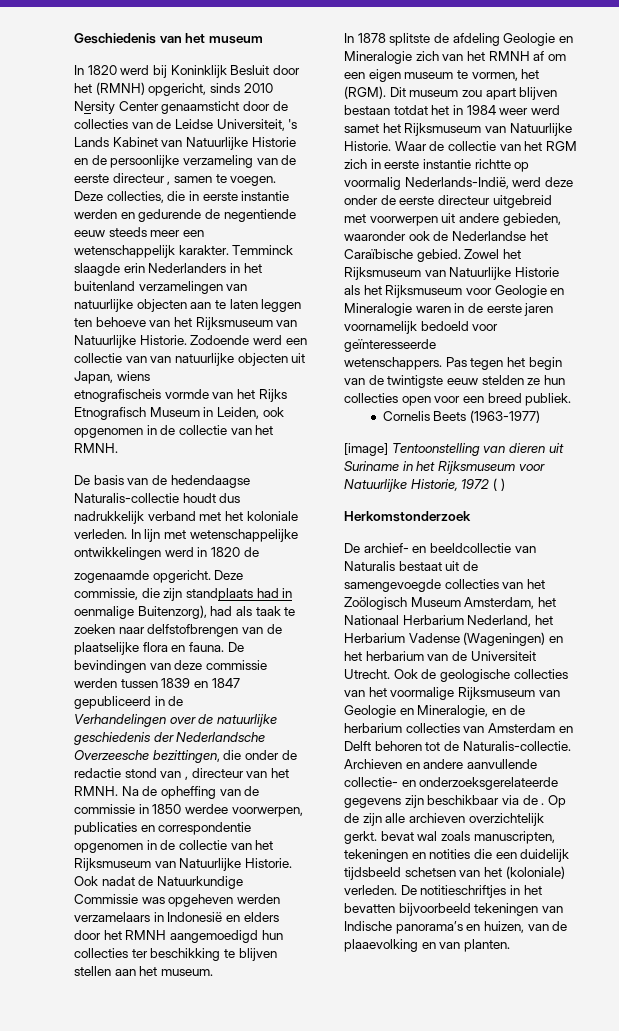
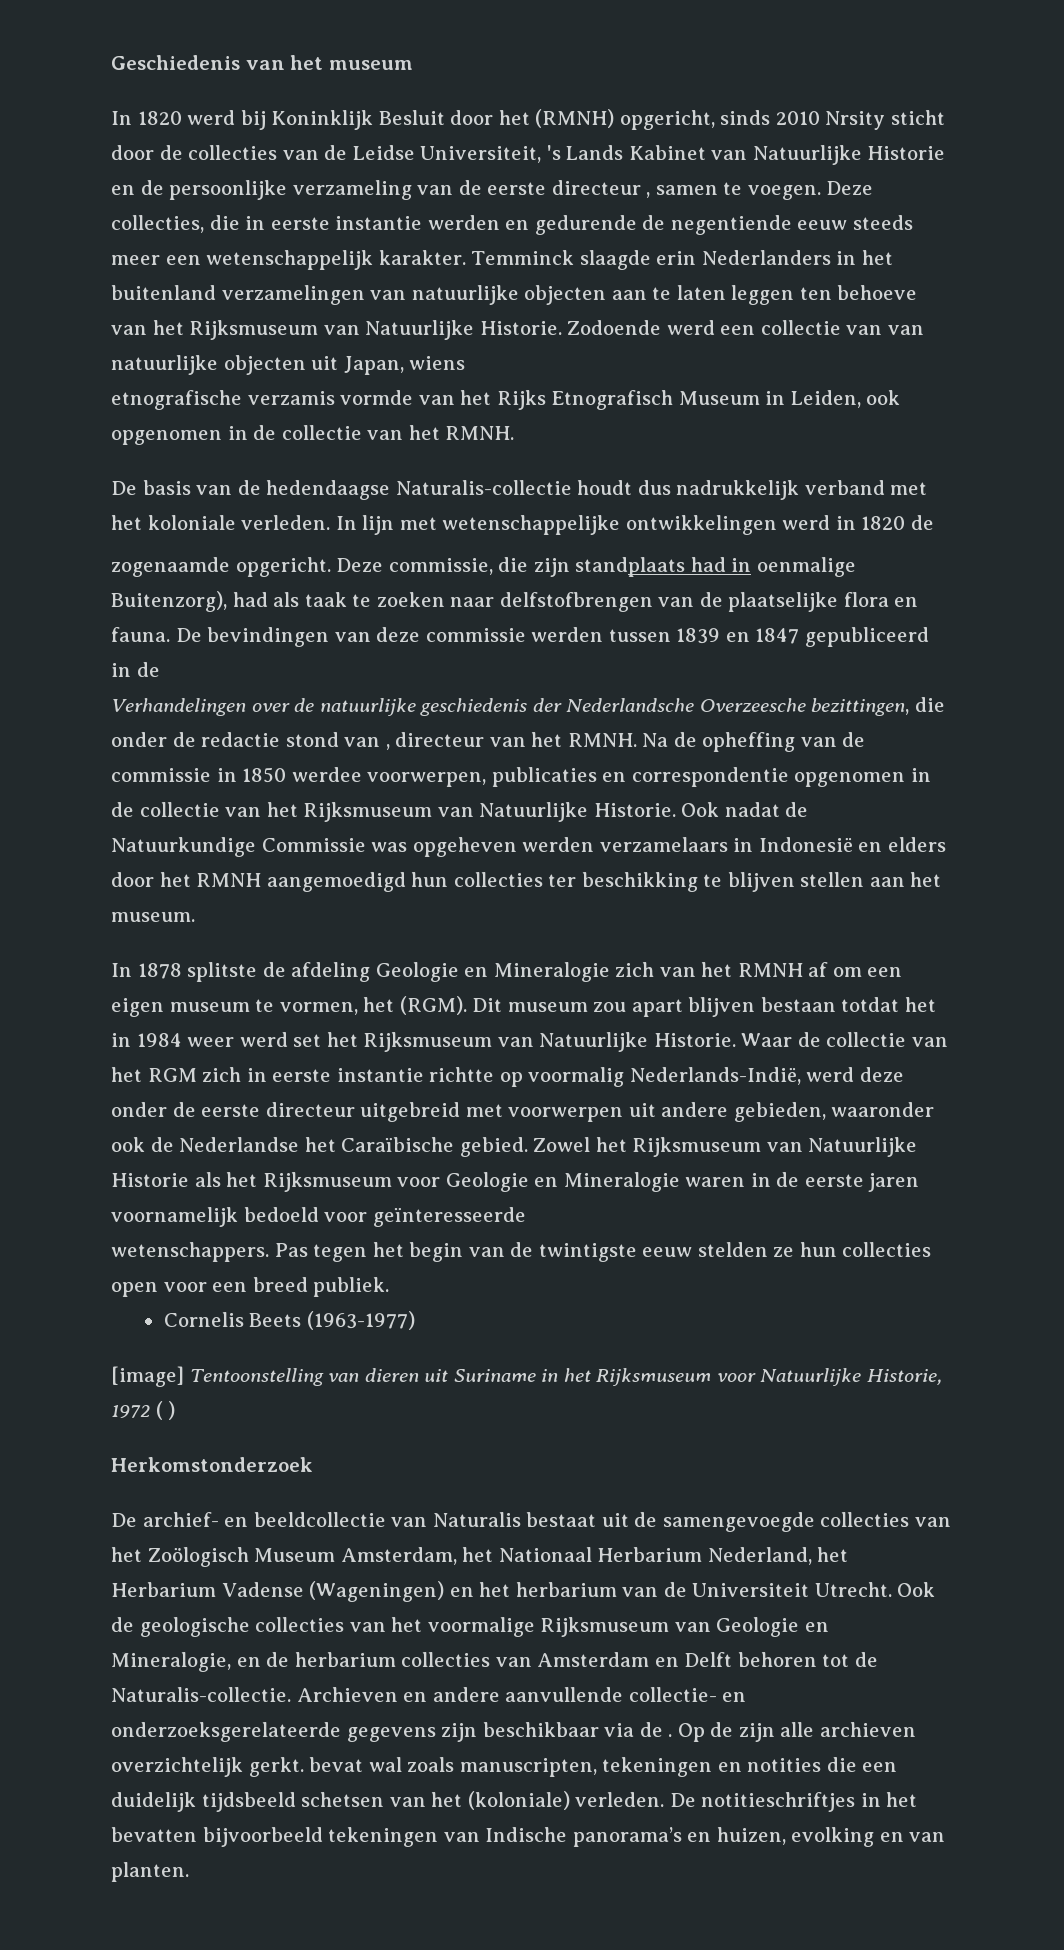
[74,101,240,114] Nersity Center genaamsticht -> [825,110,945,130] Nrsity sticht
[74,389,161,402] etnografischeis -> [111,390,335,410] etnografische verzamis
[344,124,379,133] samet -> [293,1034,322,1047] set
[527,921,568,931] [344,939,418,952] van de plaaevolking -> [791,1827,875,1847] evolking

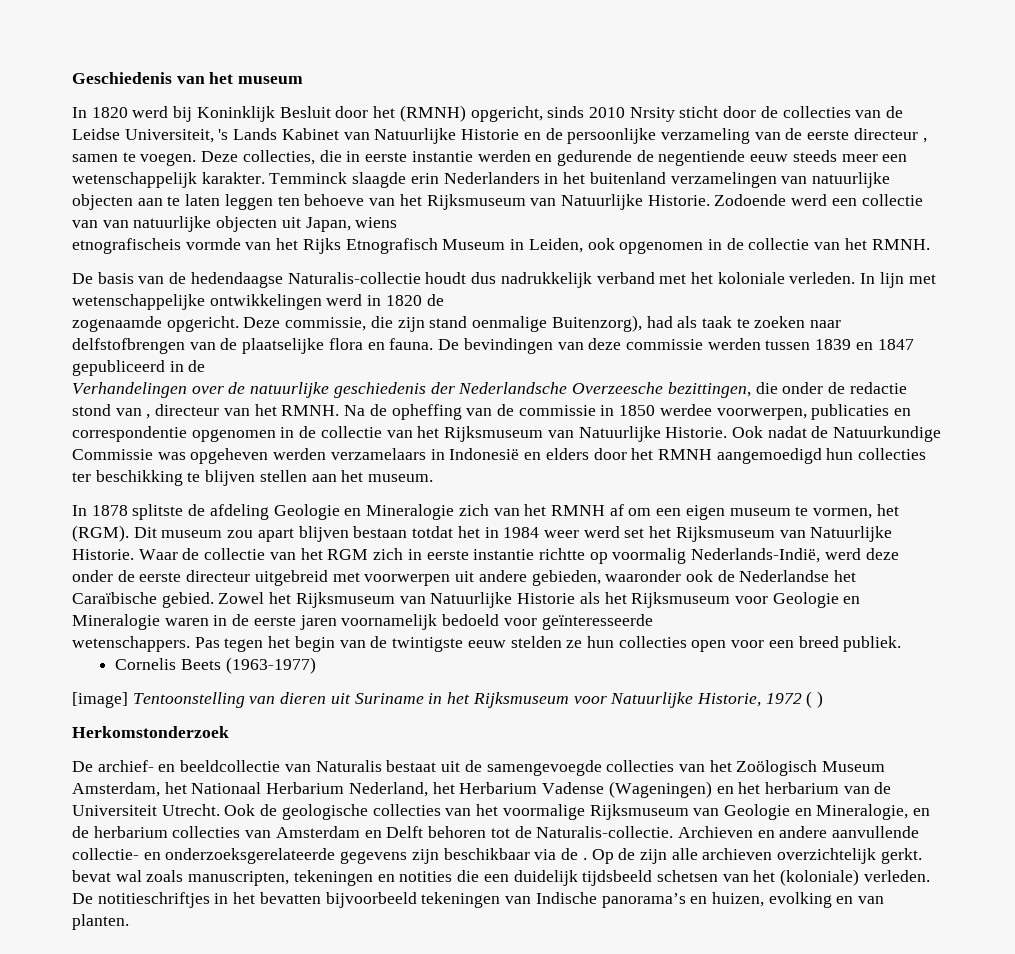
[111,390,335,410] etnografische verzamis -> [72,238,181,254] etnografischeis
[575,557,752,577] standplaats had in -> [429,316,468,328] stand

